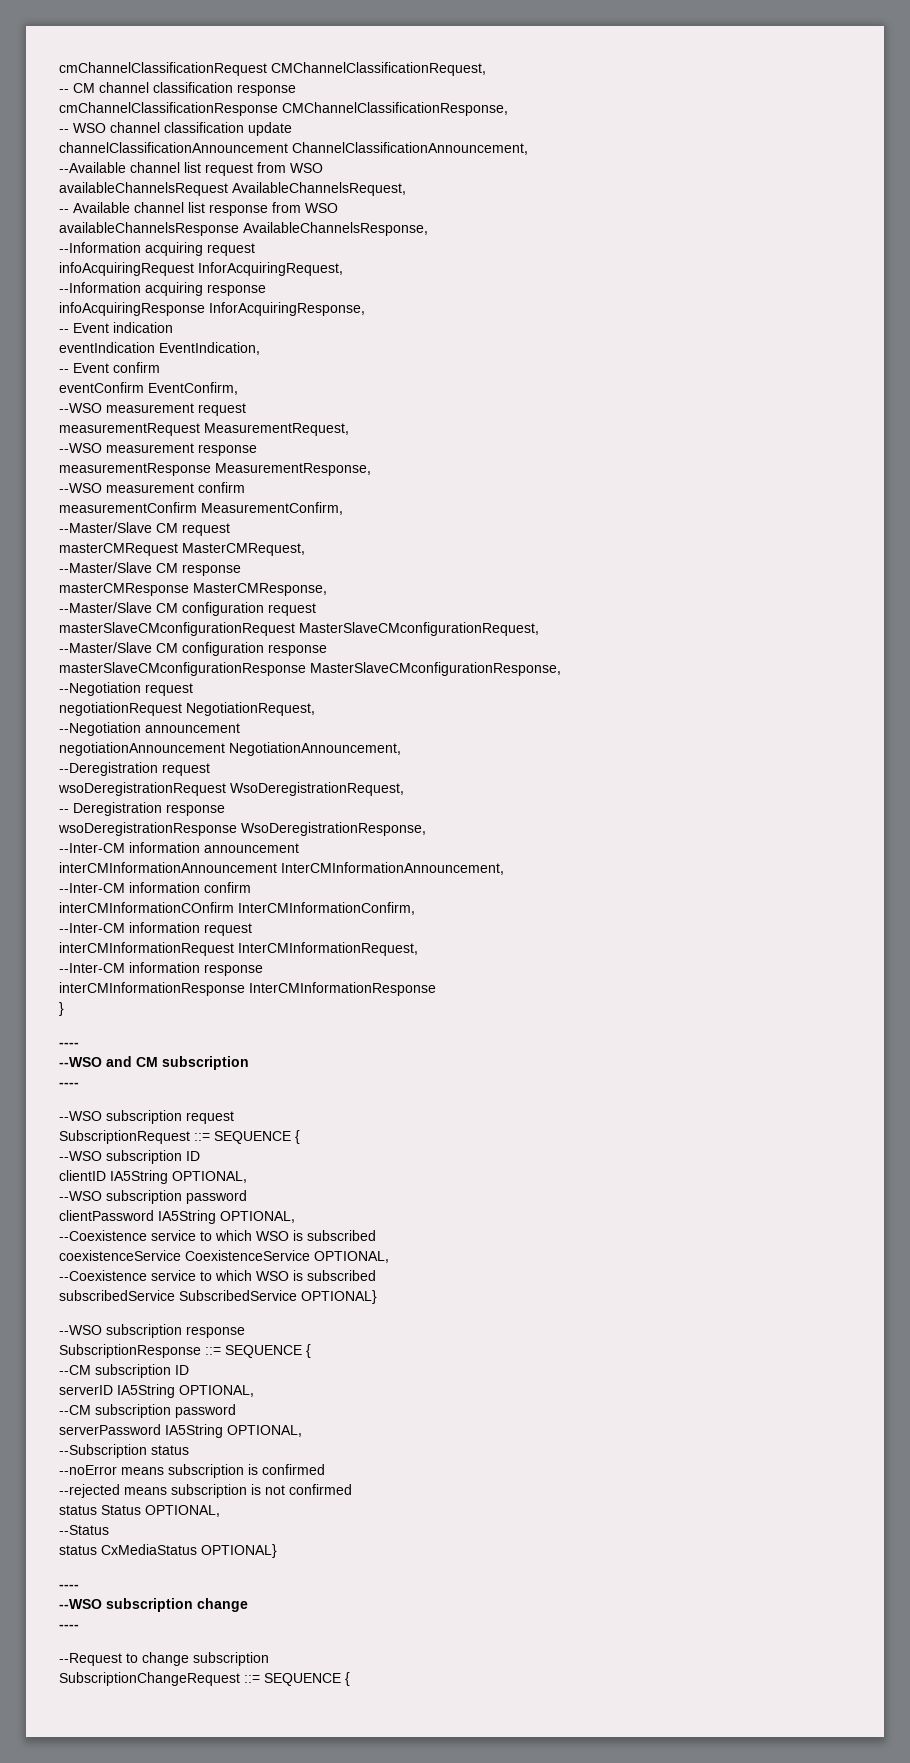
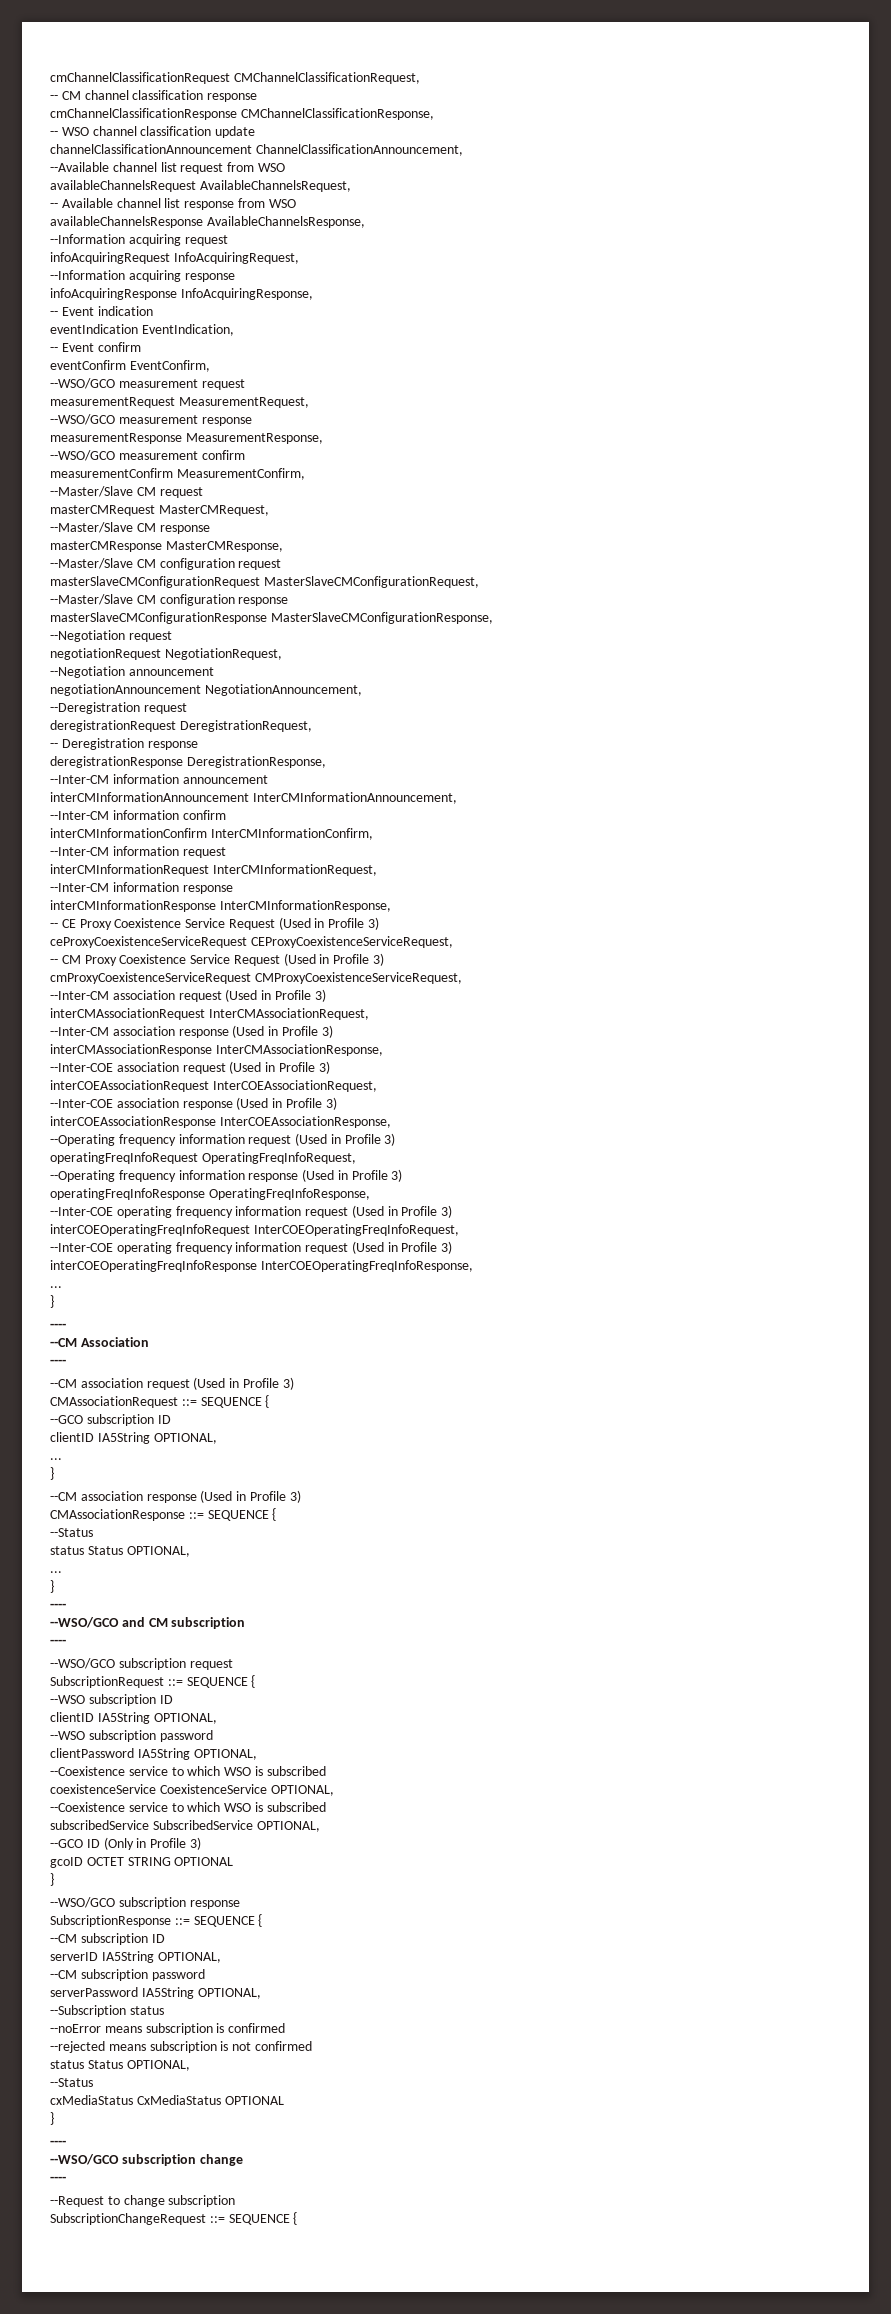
[198,262,343,276] InforAcquiringRequest, -> [173,252,299,264] InfoAcquiringRequest,
[209,302,365,316] InforAcquiringResponse, -> [180,288,313,300] InfoAcquiringResponse,
[59,403,102,413] --WSO -> [50,378,115,389] --WSO/GCO
[59,443,102,453] --WSO -> [50,414,115,425] --WSO/GCO
[59,483,102,493] --WSO -> [50,450,115,461] --WSO/GCO
[59,622,539,636] masterSlaveCMconfigurationRequest MasterSlaveCMconfigurationRequest, -> [50,576,479,588] masterSlaveCMConfigurationRequest MasterSlaveCMConfigurationRequest,
[59,662,561,676] masterSlaveCMconfigurationResponse MasterSlaveCMconfigurationResponse, -> [50,612,493,624] masterSlaveCMConfigurationResponse MasterSlaveCMConfigurationResponse,
[58,782,404,796] wsoDeregistrationRequest WsoDeregistrationRequest, -> [50,720,312,732] deregistrationRequest DeregistrationRequest,
[58,822,426,836] wsoDeregistrationResponse WsoDeregistrationResponse, -> [50,756,326,768] deregistrationResponse DeregistrationResponse,
[59,902,234,913] interCMInformationCOnfirm -> [50,828,207,838] interCMInformationConfirm
[249,982,436,996] [59,1002,64,1016] [59,1042,79,1047] [59,1057,102,1067] InterCMInformationResponse // } // ---- // --WSO -> [219,900,391,912] [50,917,380,930] [50,936,453,948] [50,953,385,966] [50,972,462,984] [50,989,326,1002] [50,1008,369,1020] [50,1025,333,1038] [50,1044,383,1056] [50,1061,330,1074] [50,1080,377,1092] [50,1097,337,1110] [50,1116,391,1128] [50,1133,396,1146] [50,1152,356,1164] [50,1169,403,1182] [50,1188,370,1200] [50,1205,453,1218] [50,1224,459,1236] [50,1241,453,1254] [50,1260,473,1272] [50,1286,62,1288] [50,1295,54,1308] [50,1323,66,1329] [50,1337,149,1347] [50,1359,66,1365] [50,1377,294,1390] [50,1395,270,1408] [50,1414,171,1426] [50,1432,217,1444] [50,1458,62,1460] [50,1467,54,1480] [50,1490,301,1503] [50,1508,277,1521] [50,1528,93,1537] [50,1546,190,1557] [50,1571,62,1573] [50,1580,54,1593] [50,1603,66,1609] [50,1617,119,1628] InterCMInformationResponse, // -- CE Proxy Coexistence Service Request (Used in Profile 3) // ceProxyCoexistenceServiceRequest CEProxyCoexistenceServiceRequest, // -- CM Proxy Coexistence Service Request (Used in Profile 3) // cmProxyCoexistenceServiceRequest CMProxyCoexistenceServiceRequest, // --Inter-CM association request (Used in Profile 3) // interCMAssociationRequest InterCMAssociationRequest, // --Inter-CM association response (Used in Profile 3) // interCMAssociationResponse InterCMAssociationResponse, // --Inter-COE association request (Used in Profile 3) // interCOEAssociationRequest InterCOEAssociationRequest, // --Inter-COE association response (Used in Profile 3) // interCOEAssociationResponse InterCOEAssociationResponse, // --Operating frequency information request (Used in Profile 3) // operatingFreqInfoRequest OperatingFreqInfoRequest, // --Operating frequency information response (Used in Profile 3) // operatingFreqInfoResponse OperatingFreqInfoResponse, // --Inter-COE operating frequency information request (Used in Profile 3) // interCOEOperatingFreqInfoRequest InterCOEOperatingFreqInfoRequest, // --Inter-COE operating frequency information request (Used in Profile 3) // interCOEOperatingFreqInfoResponse InterCOEOperatingFreqInfoResponse, // ... // } // ---- // --CM Association // ---- // --CM association request (Used in Profile 3) // CMAssociationRequest ::= SEQUENCE { // --GCO subscription ID // clientID IA5String OPTIONAL, // ... // } // --CM association response (Used in Profile 3) // CMAssociationResponse ::= SEQUENCE { // --Status // status Status OPTIONAL, // ... // } // ---- // --WSO/GCO
[59,1111,102,1121] --WSO -> [50,1658,115,1669] --WSO/GCO
[301,1290,377,1304] [59,1325,102,1335] OPTIONAL} // --WSO -> [256,1821,320,1832] [50,1837,201,1850] [50,1857,234,1868] [50,1873,54,1886] [50,1897,115,1908] OPTIONAL, // --GCO ID (Only in Profile 3) // gcoID OCTET STRING OPTIONAL // } // --WSO/GCO
[59,1544,277,1558] [59,1584,79,1589] [59,1599,102,1609] status CxMediaStatus OPTIONAL} // ---- // --WSO -> [50,2095,284,2105] [50,2112,54,2125] [50,2140,66,2146] [50,2154,119,2165] cxMediaStatus CxMediaStatus OPTIONAL // } // ---- // --WSO/GCO

